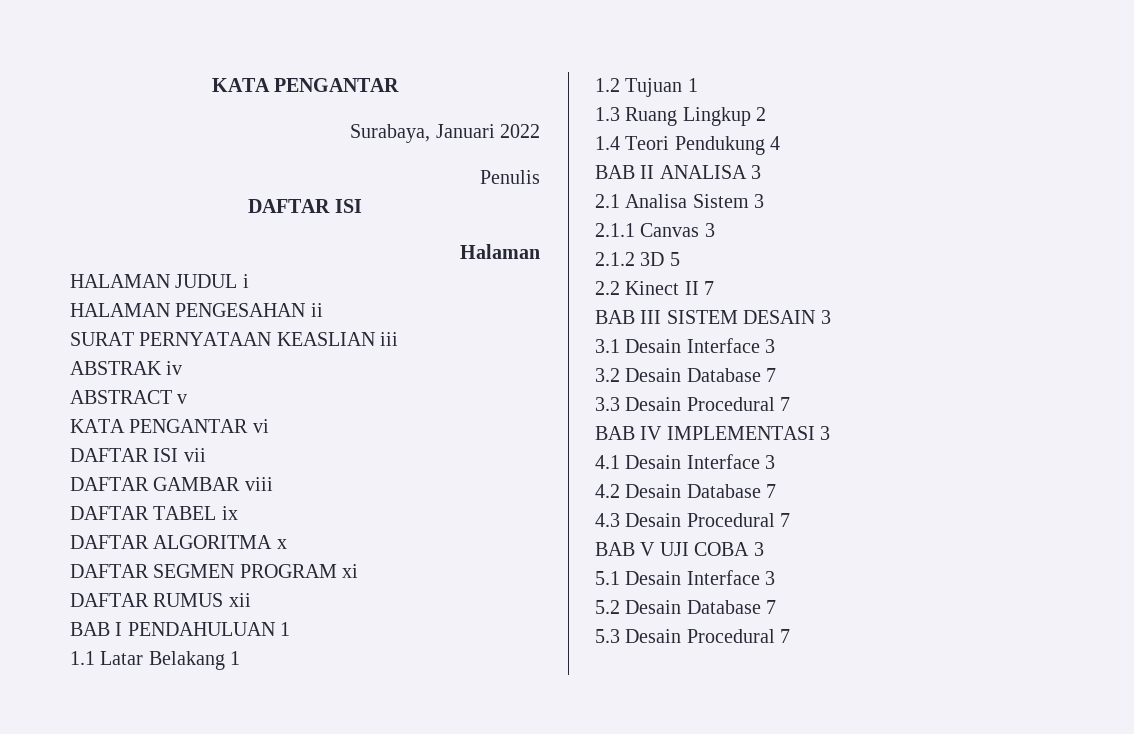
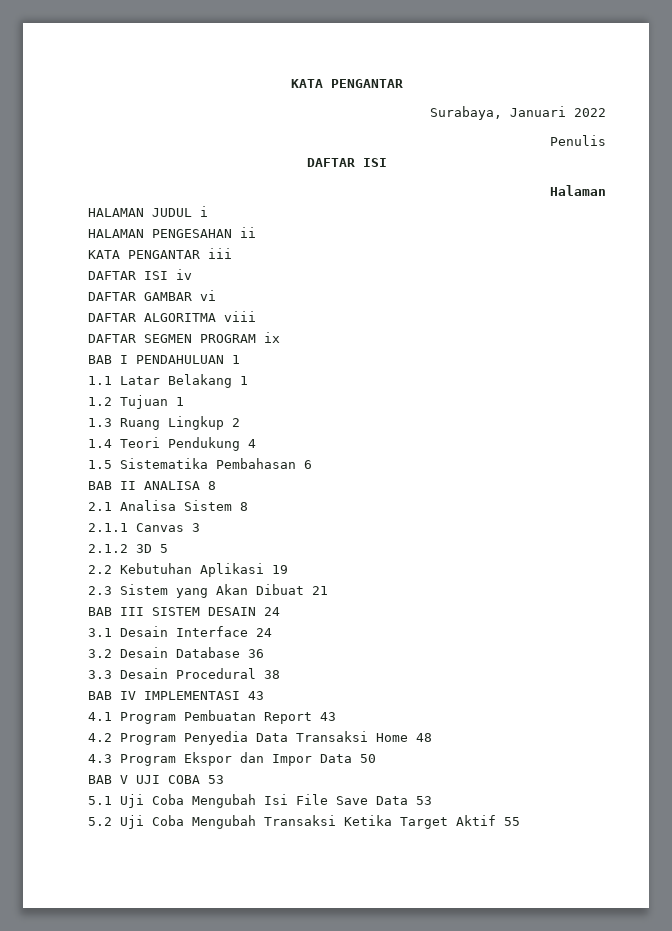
[70,332,375,346] SURAT PERNYATAAN KEASLIAN -> [88,250,200,259] KATA PENGANTAR
[70,361,162,375] ABSTRAK -> [88,271,168,280] DAFTAR ISI
[70,390,188,404] [70,419,269,433] [70,448,206,462] [70,477,273,491] [70,506,238,520] [70,535,287,549] ABSTRACT v // KATA PENGANTAR vi // DAFTAR ISI vii // DAFTAR GAMBAR viii // DAFTAR TABEL ix // DAFTAR ALGORITMA x -> [88,290,216,301] [88,311,256,322] DAFTAR GAMBAR vi // DAFTAR ALGORITMA viii
[342,564,359,578] [70,593,251,607] xi // DAFTAR RUMUS xii -> [264,332,280,343] ix
(781, 143) none -> [88,458,312,469] // 1.5 Sistematika Pembahasan 6
[751,165,762,179] 3 -> [208,481,216,490] 8
[754,194,765,208] 3 -> [240,502,248,511] 8
[625,281,715,295] Kinect II 7 -> [120,563,288,577] [88,584,328,598] Kebutuhan Aplikasi 19 // 2.3 Sistem yang Akan Dibuat 21
[820,310,831,324] 3 -> [264,607,280,616] 24
[765,339,776,353] 3 -> [256,628,272,637] 24
[766,368,777,382] 7 -> [248,649,264,658] 36
[780,397,791,411] 7 -> [264,670,280,679] 38
[820,426,831,440] 3 -> [248,691,264,700] 43
[625,454,776,469] [595,484,777,498] [595,513,791,527] Desain Interface 3 // 4.2 Desain Database 7 // 4.3 Desain Procedural 7 -> [120,710,336,724] [88,731,432,745] [88,752,376,766] Program Pembuatan Report 43 // 4.2 Program Penyedia Data Transaksi Home 48 // 4.3 Program Ekspor dan Impor Data 50
[753,542,764,556] 3 -> [208,775,224,784] 53
[625,570,776,585] [595,600,777,614] [595,629,791,643] Desain Interface 3 // 5.2 Desain Database 7 // 5.3 Desain Procedural 7 -> [120,794,432,808] [88,815,520,829] Uji Coba Mengubah Isi File Save Data 53 // 5.2 Uji Coba Mengubah Transaksi Ketika Target Aktif 55

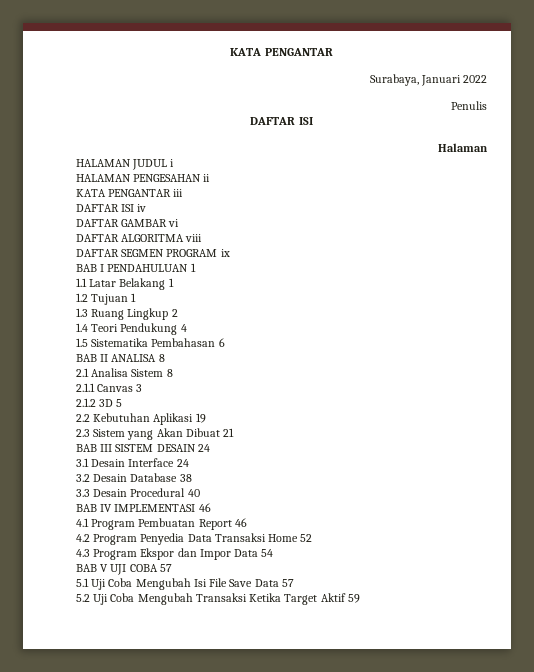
[248,649,264,658] 36 -> [179,474,192,482] 38
[264,670,280,679] 38 -> [187,489,200,497] 40
[248,691,264,700] 43 -> [198,503,211,512] 46
[320,712,336,721] 43 -> [234,518,247,527] 46
[416,733,432,742] 48 -> [300,534,313,542] 52
[360,754,376,763] 50 -> [261,549,274,557] 54
[208,775,224,784] 53 -> [159,564,172,572] 57
[416,796,432,805] 53 -> [281,579,294,587] 57
[504,817,520,826] 55 -> [347,594,360,603] 59

